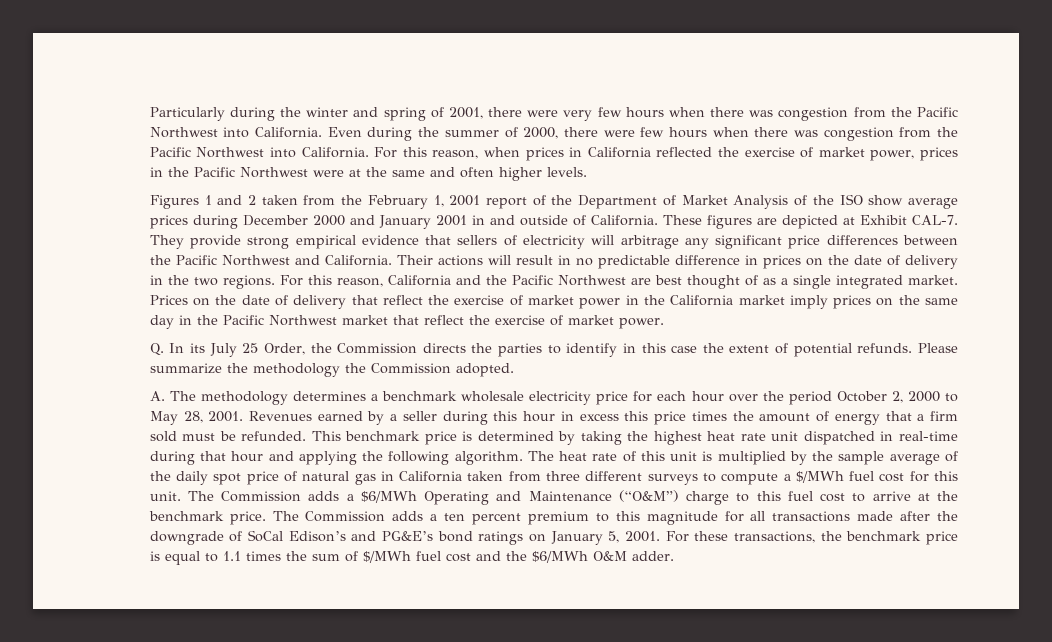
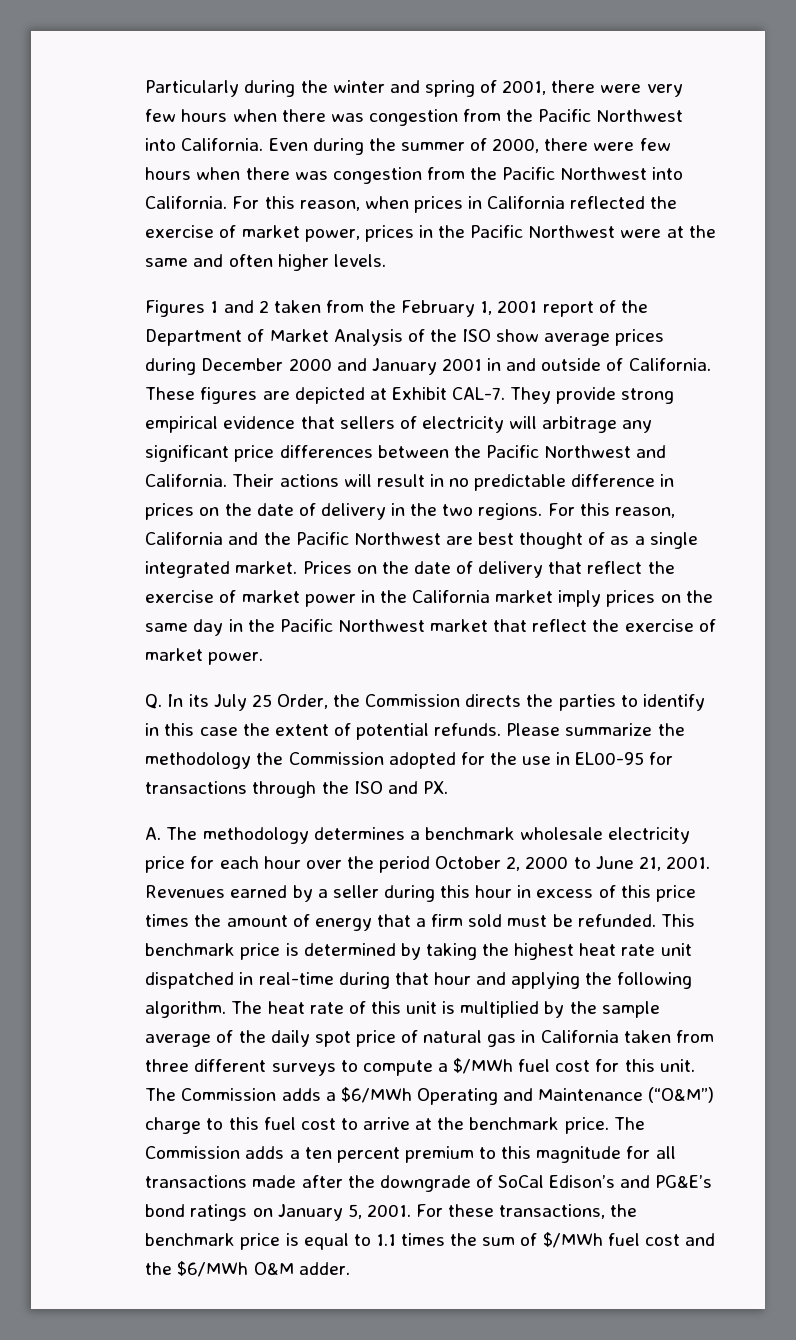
[455,363,514,377] adopted. -> [388,752,674,769] [145,781,448,798] adopted for the use in EL00-95 for transactions through the ISO and PX.
[149,411,203,425] May 28, -> [595,856,661,871] June 21,
(619, 417) none -> [598,885,616,898] of

